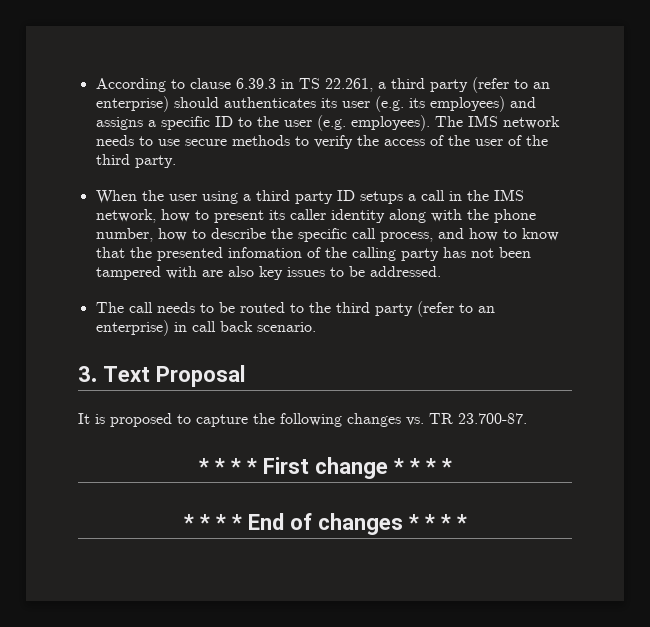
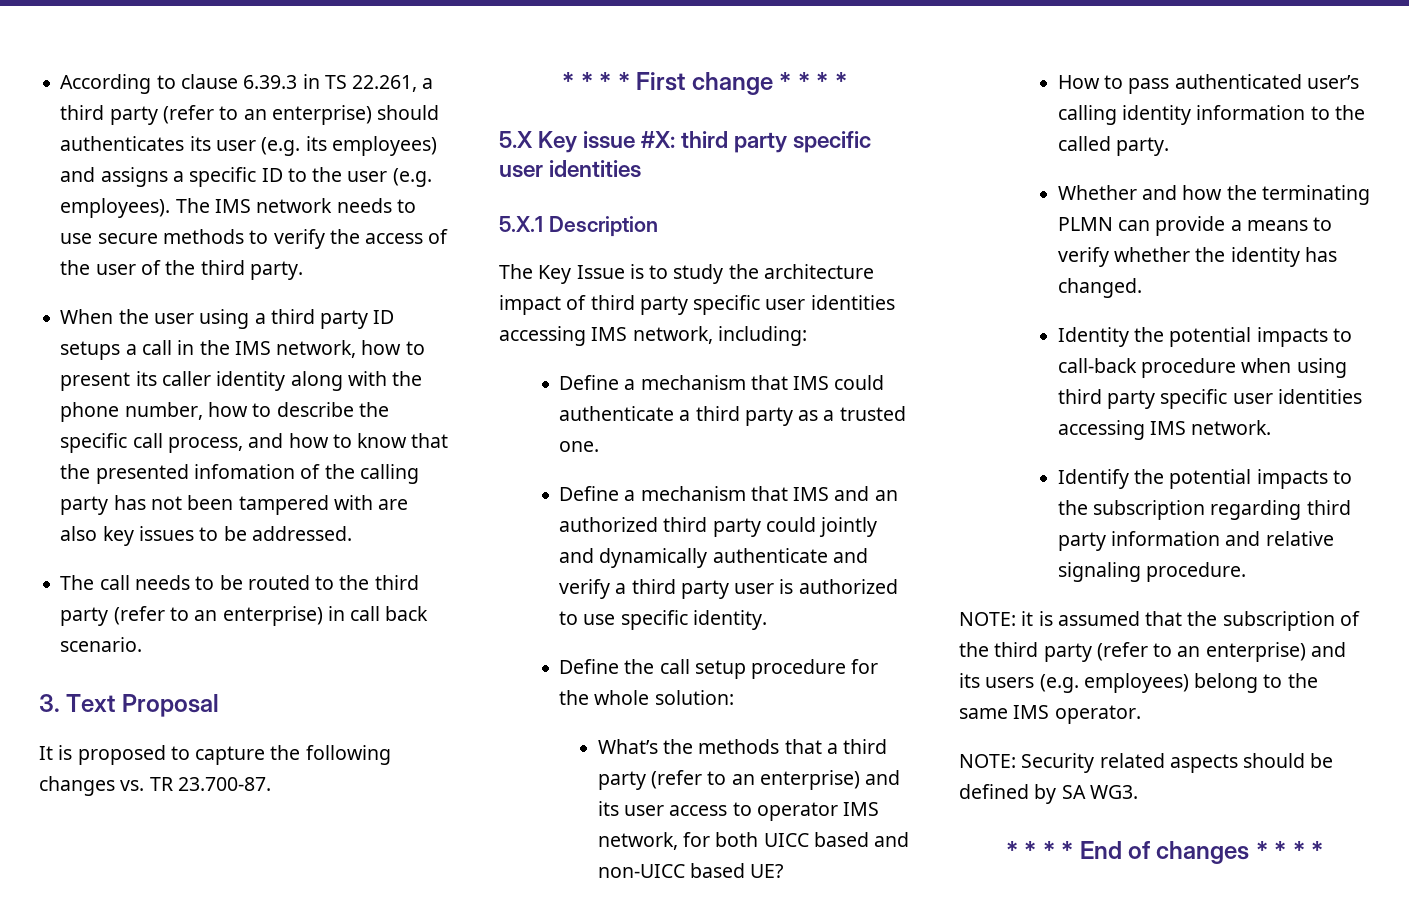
(452, 466) none -> [499,131,872,153] [499,160,642,178] [499,216,658,237] [499,264,874,284] [499,295,895,315] [499,326,807,346] [559,375,885,390] [559,406,906,426] [559,441,600,452] [559,486,898,501] [559,517,878,537] [559,548,868,568] [559,579,898,599] [559,610,767,630] [559,659,879,679] [559,690,734,705] [597,739,888,754] [597,770,901,790] [597,801,880,821] [597,832,910,850] [597,863,784,878] [1057,74,1359,94] [1057,105,1365,125] [1057,136,1169,156] [1057,185,1370,205] [1057,216,1333,236] [1057,247,1337,267] [1057,278,1142,298] [1057,327,1352,347] [1057,358,1347,378] [1057,389,1362,409] [1057,420,1272,440] [1057,469,1352,489] [1057,500,1351,520] [1057,531,1334,551] [1057,562,1246,582] [959,611,1360,631] [959,642,1346,662] [959,673,1318,693] [959,705,1141,724] [959,753,1334,773] [959,784,1138,804] // 5.X Key issue #X: third party specific user identities // 5.X.1 Description // The Key Issue is to study the architecture impact of third party specific user identities accessing IMS network, including: // Define a mechanism that IMS could authenticate a third party as a trusted one. // Define a mechanism that IMS and an authorized third party could jointly and dynamically authenticate and verify a third party user is authorized to use specific identity. // Define the call setup procedure for the whole solution: // What’s the methods that a third party (refer to an enterprise) and its user access to operator IMS network, for both UICC based and non-UICC based UE? // How to pass authenticated user’s calling identity information to the called party. // Whether and how the terminating PLMN can provide a means to verify whether the identity has changed. // Identity the potential impacts to call-back procedure when using third party specific user identities accessing IMS network. // Identify the potential impacts to the subscription regarding third party information and relative signaling procedure. // NOTE: it is assumed that the subscription of the third party (refer to an enterprise) and its users (e.g. employees) belong to the same IMS operator. // NOTE: Security related aspects should be defined by SA WG3.

